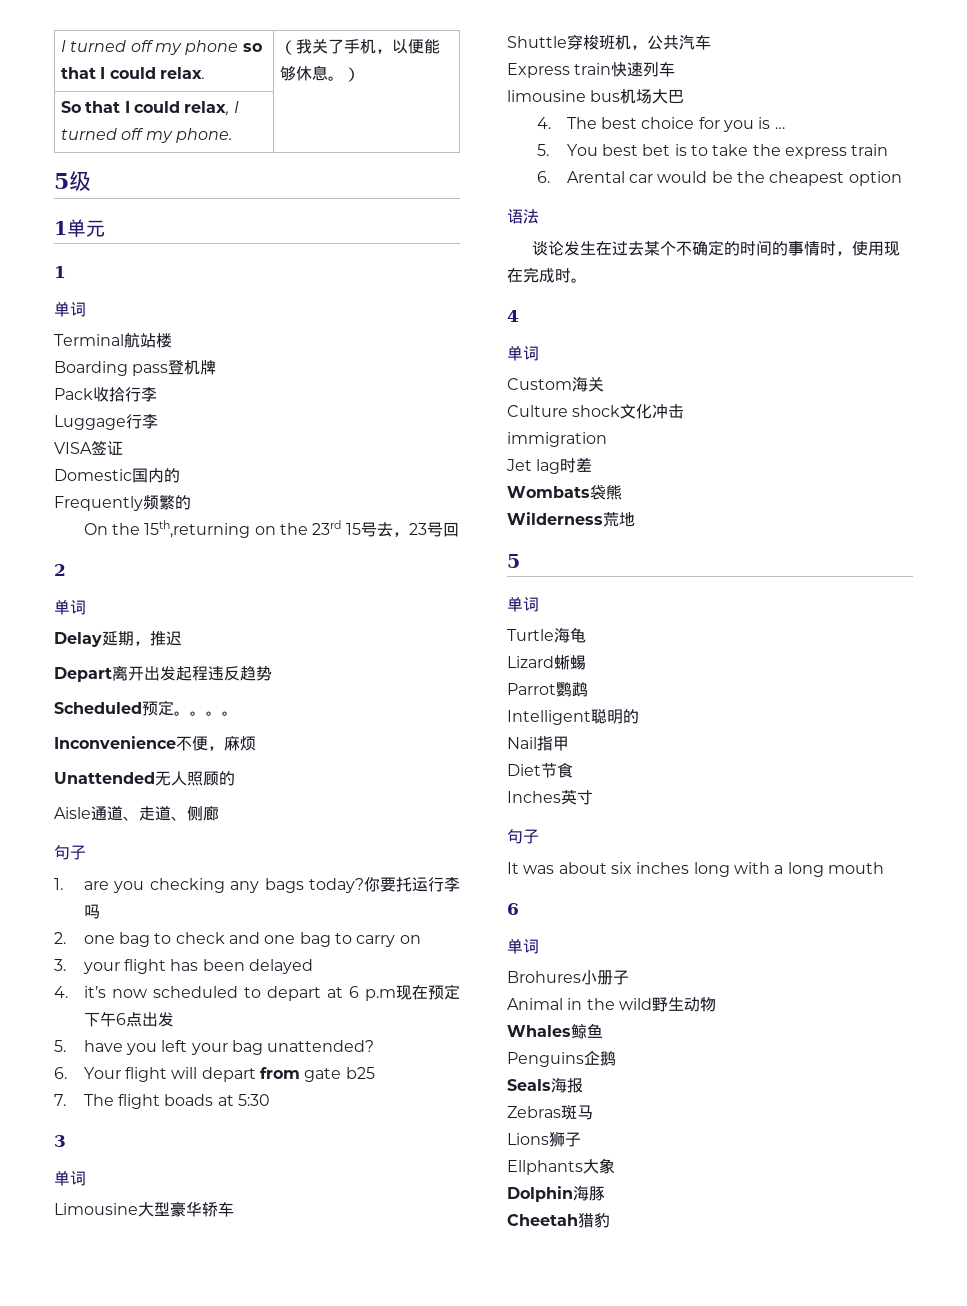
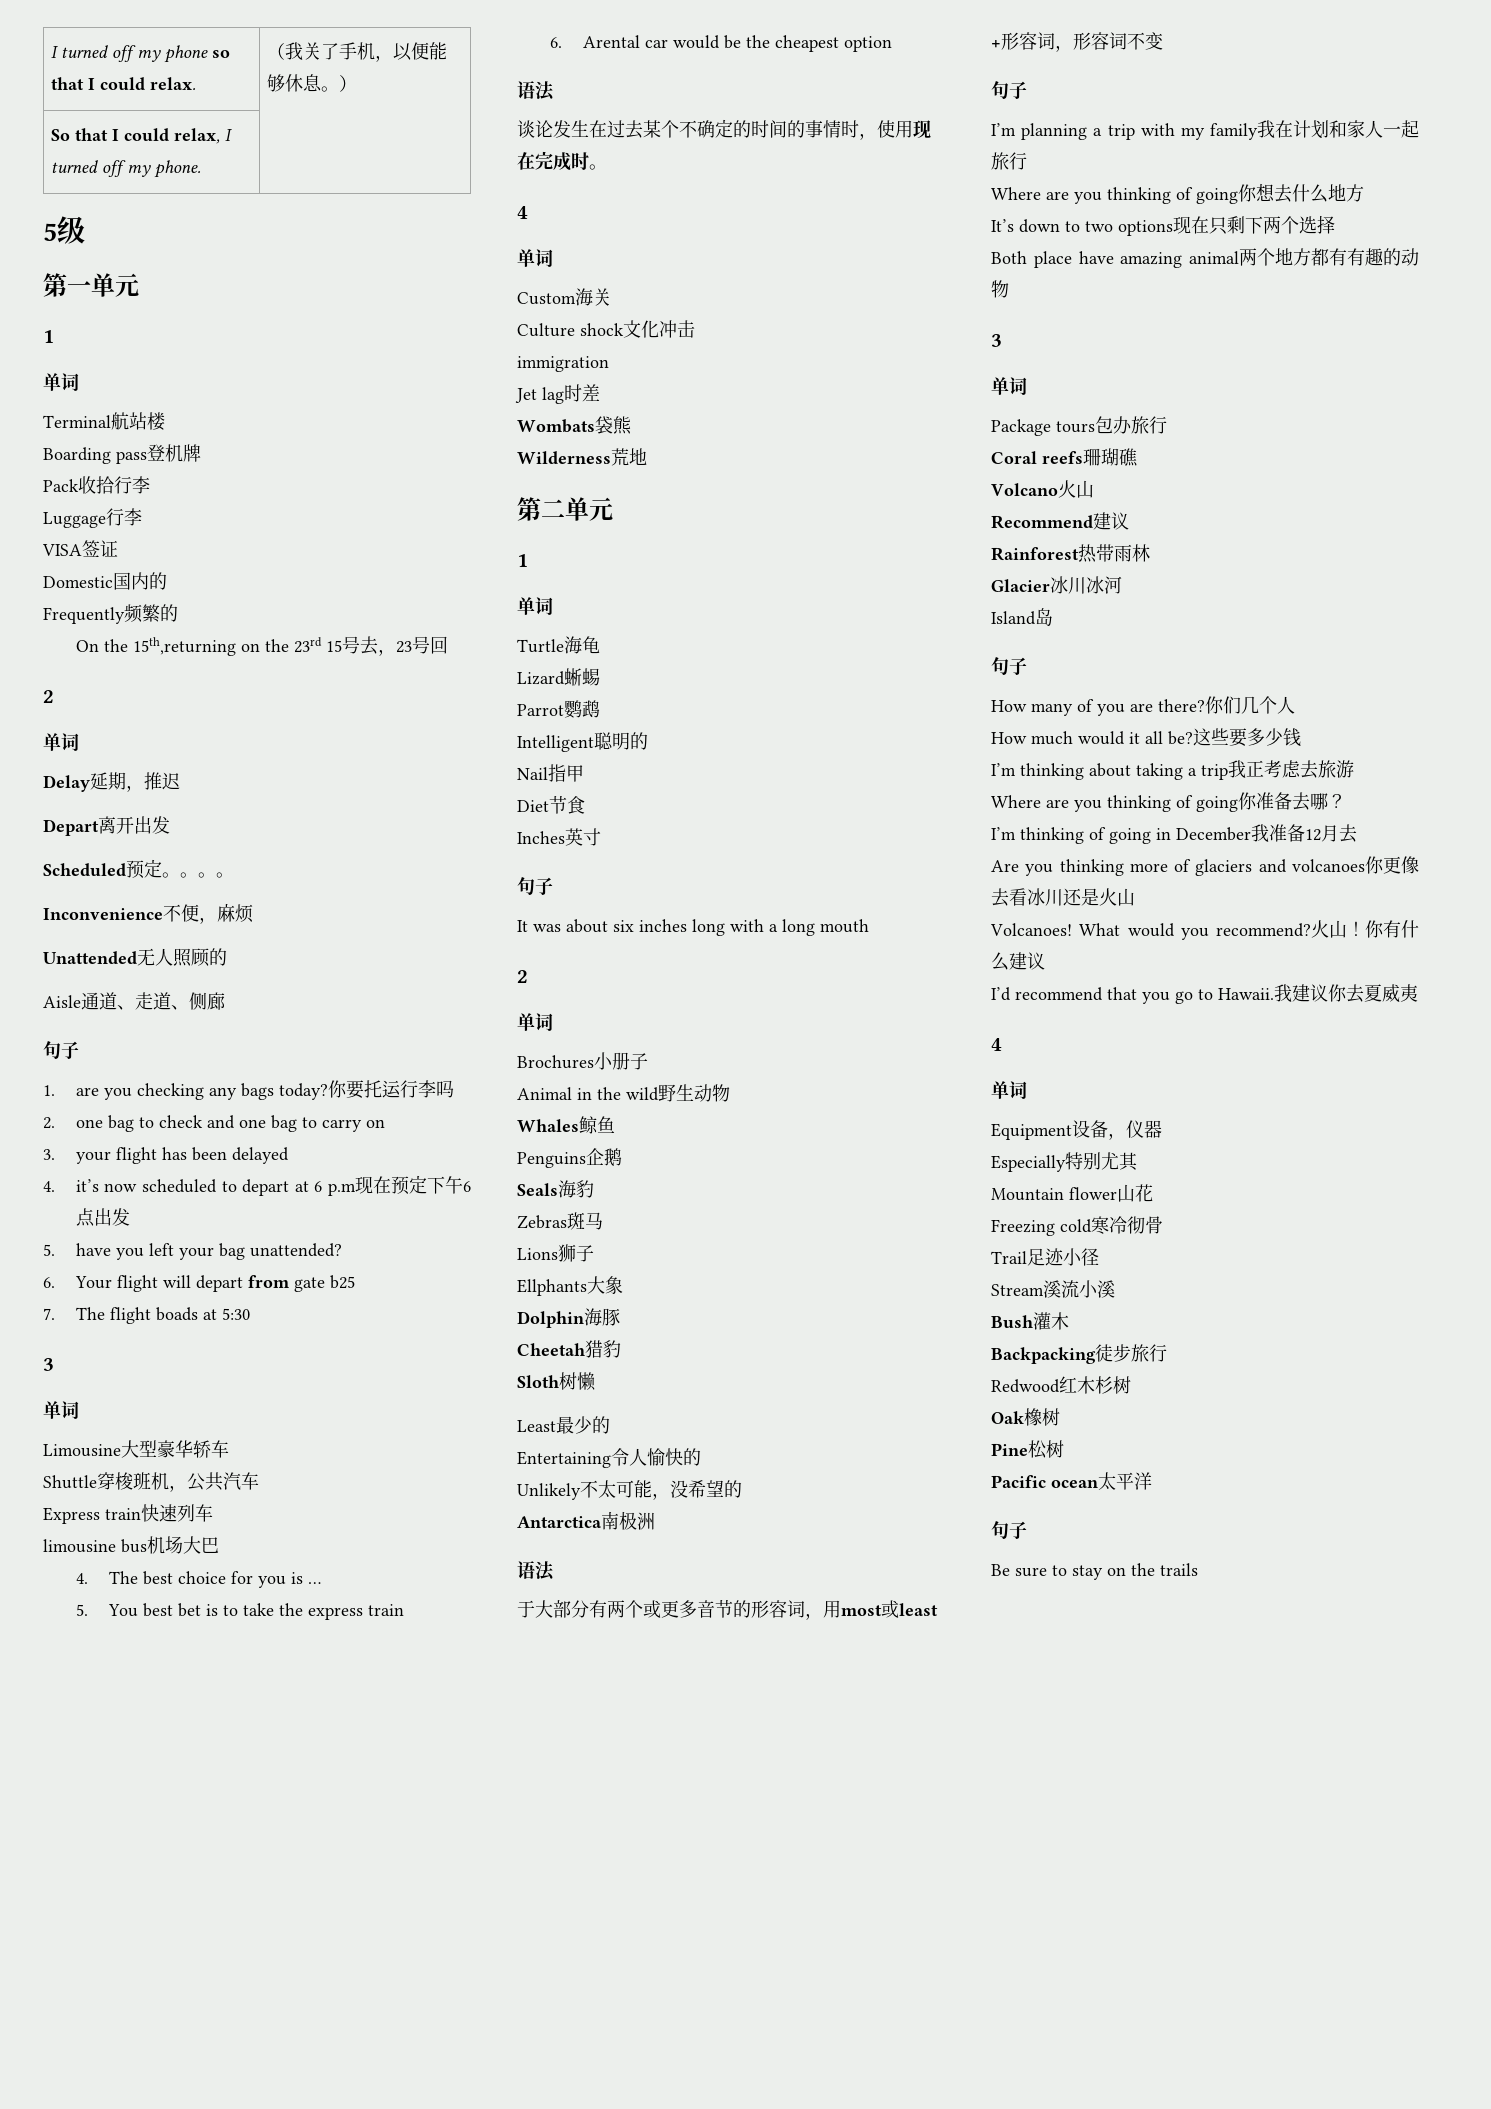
[54,221,67,235] 1 -> [43,273,91,297] 第一
[176,666,272,681] 起程违反趋势 -> (170, 825) none
[507,554,520,568] 5 -> [517,497,613,521] [517,554,528,567] 第二单元 // 1
[507,903,519,915] [507,938,539,954] [507,971,581,983] 6 // 单词 // Brohures -> [517,970,528,983] [517,1013,553,1031] [517,1055,594,1069] 2 // 单词 // Brochures
[567,1078,583,1093] 报 -> [576,1180,594,1198] 豹
(610, 1220) none -> [517,1372,596,1391] [517,1416,610,1434] [517,1448,701,1468] [517,1480,742,1500] [517,1511,655,1530] [517,1561,555,1581] [517,1600,938,1620] [991,32,1163,52] [991,81,1027,100] [991,120,1419,140] [991,152,1027,170] [991,183,1364,204] [991,215,1335,236] [991,248,1419,268] [991,280,1009,298] [991,334,1002,347] [991,377,1027,395] [991,416,1167,436] [991,448,1138,467] [991,480,1094,498] [991,512,1129,530] [991,544,1150,563] [991,576,1122,594] [991,608,1053,626] [991,657,1027,676] [991,696,1295,716] [991,728,1301,747] [991,760,1354,780] [991,792,1346,812] [991,824,1357,844] [991,856,1419,876] [991,888,1135,907] [990,920,1419,940] [991,952,1045,971] [991,984,1418,1004] [991,1038,1002,1051] [991,1081,1027,1099] [991,1120,1162,1140] [991,1152,1138,1172] [991,1184,1153,1202] [991,1216,1163,1236] [991,1248,1099,1266] [991,1280,1115,1298] [991,1312,1069,1330] [991,1344,1167,1364] [991,1376,1131,1394] [991,1408,1060,1426] [991,1440,1064,1459] [991,1472,1152,1490] [991,1521,1027,1540] [991,1563,1198,1580] // Sloth树懒 // Least最少的 // Entertaining令人愉快的 // Unlikely不太可能，没希望的 // Antarctica南极洲 // 语法 // 于大部分有两个或更多音节的形容词，用most或least +形容词，形容词不变 // 句子 // I’m planning a trip with my family我在计划和家人一起旅行 // Where are you thinking of going你想去什么地方 // It’s down to two options现在只剩下两个选择 // Both place have amazing animal两个地方都有有趣的动物 // 3 // 单词 // Package tours包办旅行 // Coral reefs珊瑚礁 // Volcano火山 // Recommend建议 // Rainforest热带雨林 // Glacier冰川冰河 // Island岛 // 句子 // How many of you are there?你们几个人 // How much would it all be?这些要多少钱 // I’m thinking about taking a trip我正考虑去旅游 // Where are you thinking of going你准备去哪？ // I’m thinking of going in December我准备12月去 // Are you thinking more of glaciers and volcanoes你更像去看冰川还是火山 // Volcanoes! What would you recommend?火山！你有什么建议 // I’d recommend that you go to Hawaii.我建议你去夏威夷 // 4 // 单词 // Equipment设备，仪器 // Especially特别尤其 // Mountain flower山花 // Freezing cold寒冷彻骨 // Trail足迹小径 // Stream溪流小溪 // Bush灌木 // Backpacking徒步旅行 // Redwood红木杉树 // Oak橡树 // Pine松树 // Pacific ocean太平洋 // 句子 // Be sure to stay on the trails

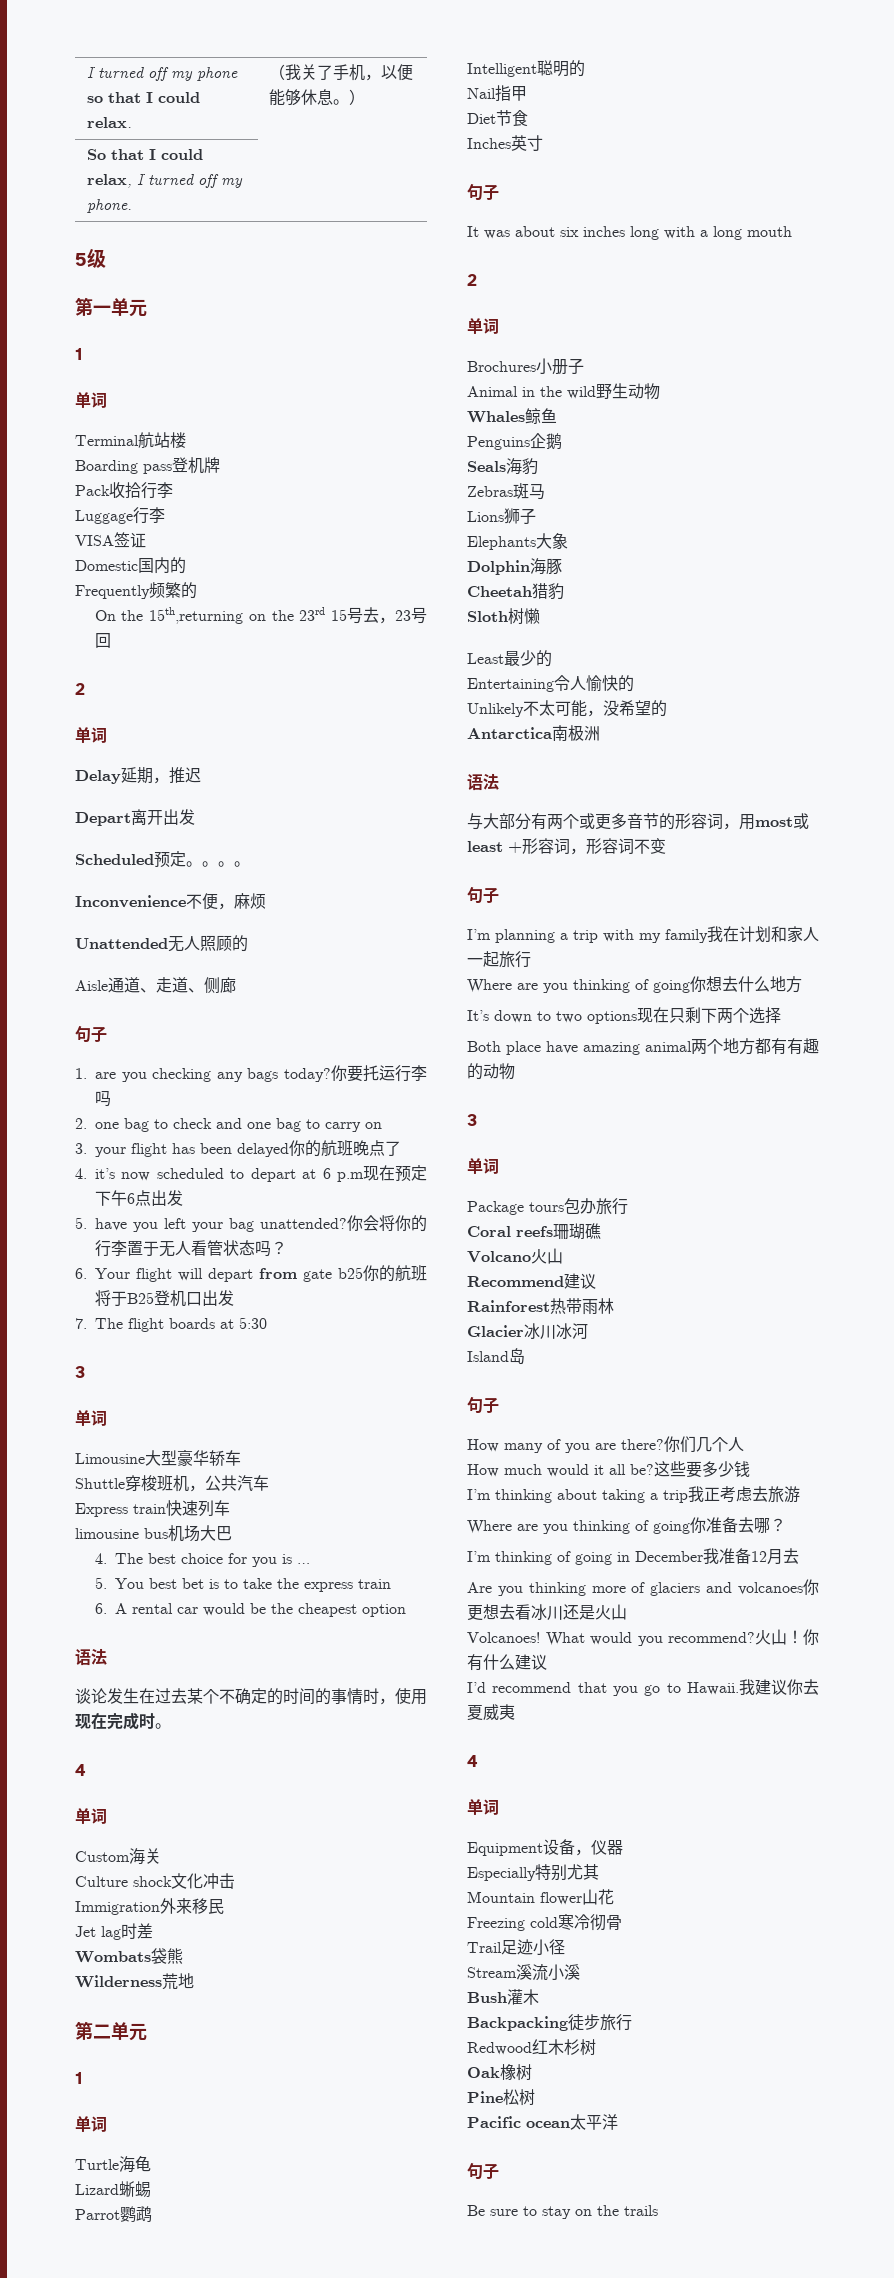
(289, 1155) none -> [289,1140,401,1157] 你的航班晚点了
(342, 1250) none -> [347,1215,427,1232] [95,1240,287,1257] 你会将你的行李置于无人看管状态吗？
(355, 1282) none -> [363,1265,427,1282] [95,1290,234,1307] 你的航班将于B25登机口出发
[155,1307,198,1321] boads -> [169,1318,215,1329] boards
[582,35,640,48] Arental -> [114,1603,173,1614] A rental
[517,356,609,372] immigration -> [75,1898,224,1915] Immigration外来移民
[517,1279,587,1296] Ellphants -> [467,536,536,550] Elephants
[517,1600,535,1618] 于 -> [467,813,483,830] 与
[1401,856,1419,874] 像 -> [483,1604,499,1620] 想

